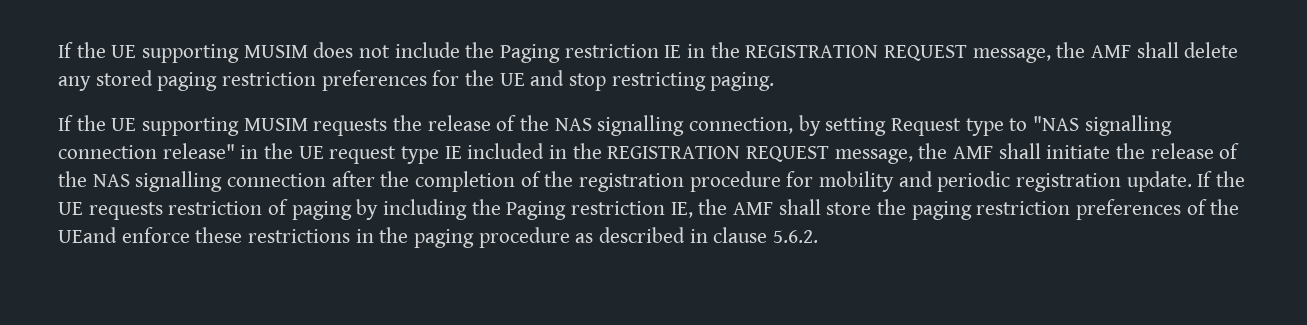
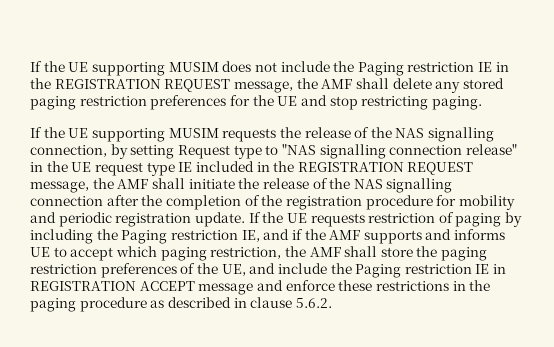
(693, 210) none -> [263,229,506,244] [30,246,282,261] and if the AMF supports and informs UE to accept which paging restriction,
[58,227,117,243] UEand -> [221,263,507,278] [30,280,283,295] UE, and include the Paging restriction IE in REGISTRATION ACCEPT message and

